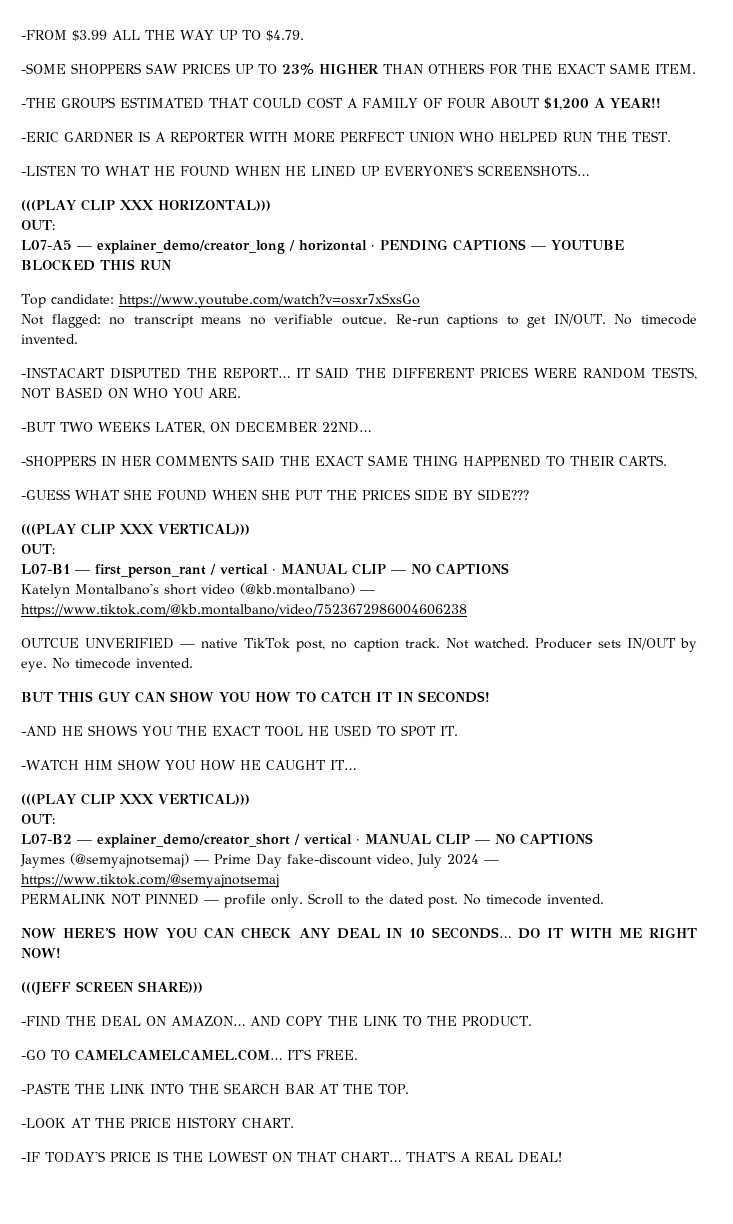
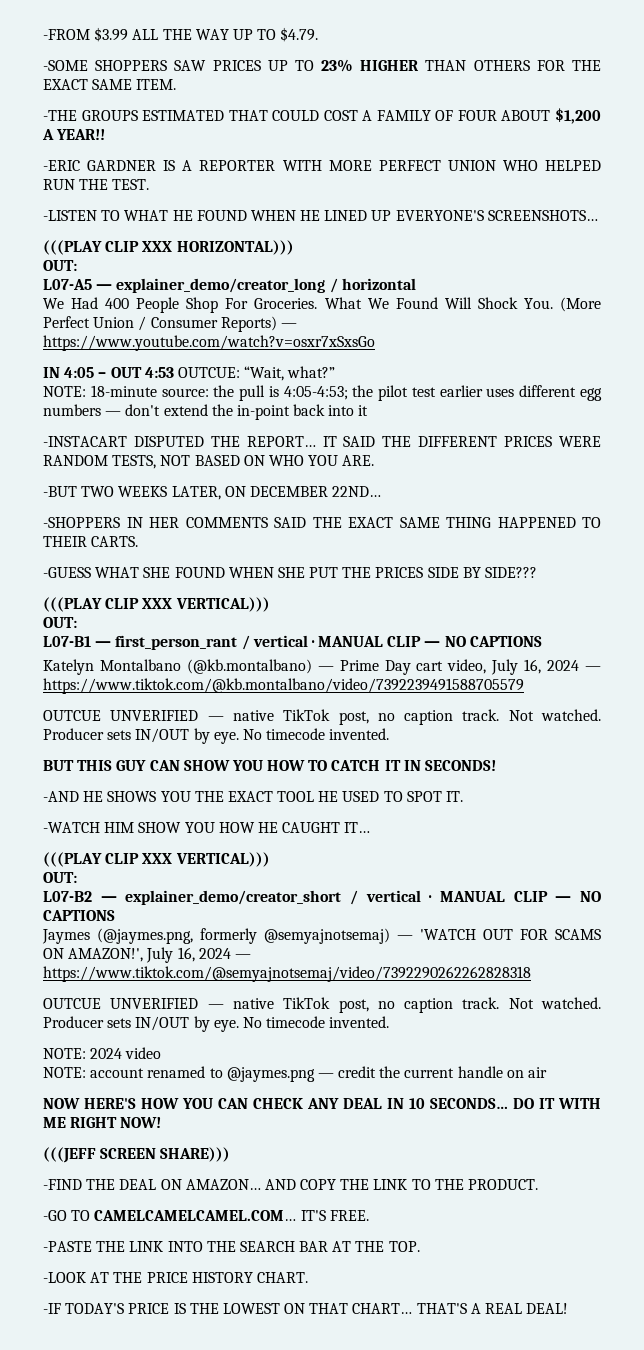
[371,239,624,251] [21,259,172,271] [21,293,420,308] [21,314,697,328] [21,334,78,344] · PENDING CAPTIONS — YOUTUBE BLOCKED THIS RUN // Top candidate: https://www.youtube.com/watch?v=osxr7xSxsGo // Not flagged: no transcript means no verifiable outcue. Re-run captions to get IN/OUT. No timecode invented. -> [43,297,602,313] [43,316,297,332] [43,335,375,351] [43,366,336,381] [43,385,602,401] [43,404,369,420] // We Had 400 People Shop For Groceries. What We Found Will Shock You. (More Perfect Union / Consumer Reports) — https://www.youtube.com/watch?v=osxr7xSxsGo // IN 4:05 – OUT 4:53 OUTCUE: “Wait, what?” // NOTE: 18-minute source: the pull is 4:05-4:53; the pilot test earlier uses different egg numbers — don't extend the in-point back into it
[75,583,375,595] [21,604,467,618] Montalbano's short video (@kb.montalbano) — https://www.tiktok.com/@kb.montalbano/video/7523672986004606238 -> [99,659,601,675] [43,678,524,694] Montalbano (@kb.montalbano) — Prime Day cart video, July 16, 2024 — https://www.tiktok.com/@kb.montalbano/video/7392239491588705579
[70,853,499,868] [21,874,279,888] [21,893,604,908] (@semyajnotsemaj) — Prime Day fake-discount video, July 2024 — https://www.tiktok.com/@semyajnotsemaj // PERMALINK NOT PINNED — profile only. Scroll to the dated post. No timecode invented. -> [97,928,601,944] [43,947,251,963] [43,966,531,982] [43,997,602,1013] [43,1016,390,1032] [43,1047,162,1059] [43,1066,548,1082] (@jaymes.png, formerly @semyajnotsemaj) — 'WATCH OUT FOR SCAMS ON AMAZON!', July 16, 2024 — https://www.tiktok.com/@semyajnotsemaj/video/7392290262262828318 // OUTCUE UNVERIFIED — native TikTok post, no caption track. Not watched. Producer sets IN/OUT by eye. No timecode invented. // NOTE: 2024 video // NOTE: account renamed to @jaymes.png — credit the current handle on air

